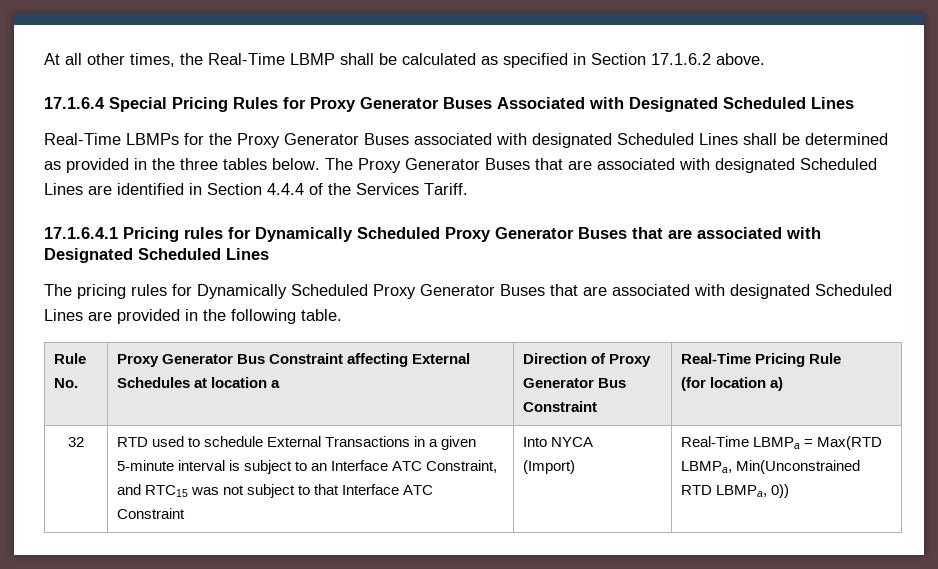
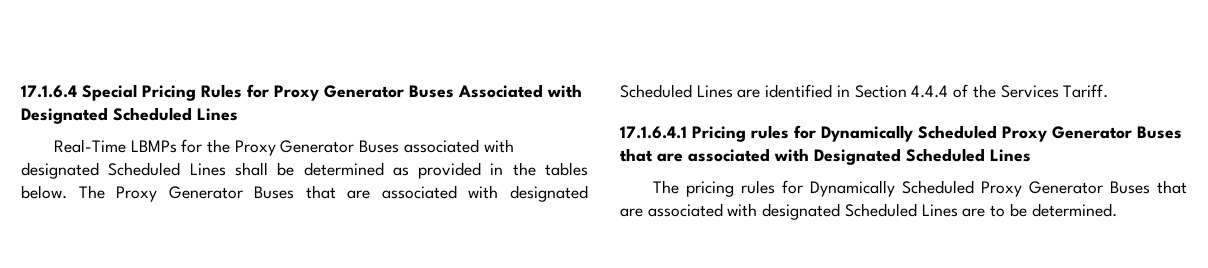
[44,53,765,68] At all other times, the Real-Time LBMP shall be calculated as specified in Section 17.1.6.2 above. // -> (21, 91) none
[180,158,218,170] three -> (536, 169) none
[117,309,342,324] [54,353,87,364] [54,378,79,388] [117,353,471,367] [117,377,281,388] [523,353,652,367] [523,378,627,388] [523,401,598,412] [681,353,842,367] [681,377,784,391] [68,437,84,447] [117,436,477,450] [117,460,498,474] [117,484,434,498] [117,508,186,519] [523,437,594,447] [523,460,576,474] [681,436,883,450] [681,460,861,474] [681,484,790,498] provided in the following table. // Rule No. | Proxy Generator Bus Constraint affecting External Schedules at location a | Direction of Proxy Generator Bus Constraint | Real-Time Pricing Rule // (for location a) // 32 | RTD used to schedule External Transactions in a given 5-minute interval is subject to an Interface ATC Constraint, and RTC15 was not subject to that Interface ATC Constraint | Into NYCA // (Import) | Real-Time LBMPa = Max(RTD LBMPa, Min(Unconstrained RTD LBMPa, 0)) -> [990,203,1117,217] to be determined.

